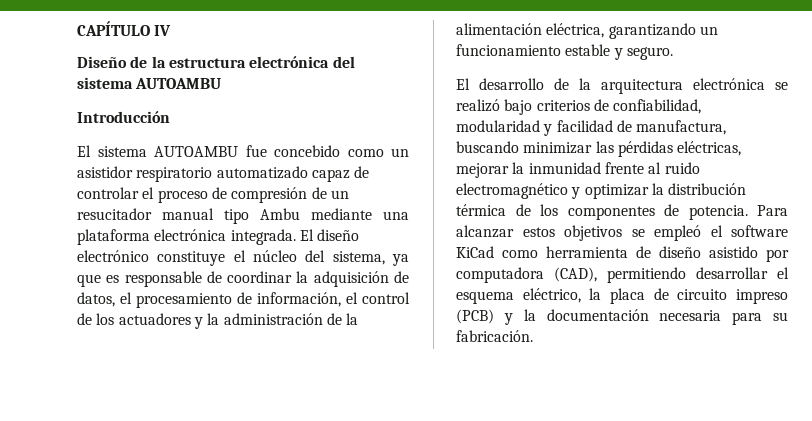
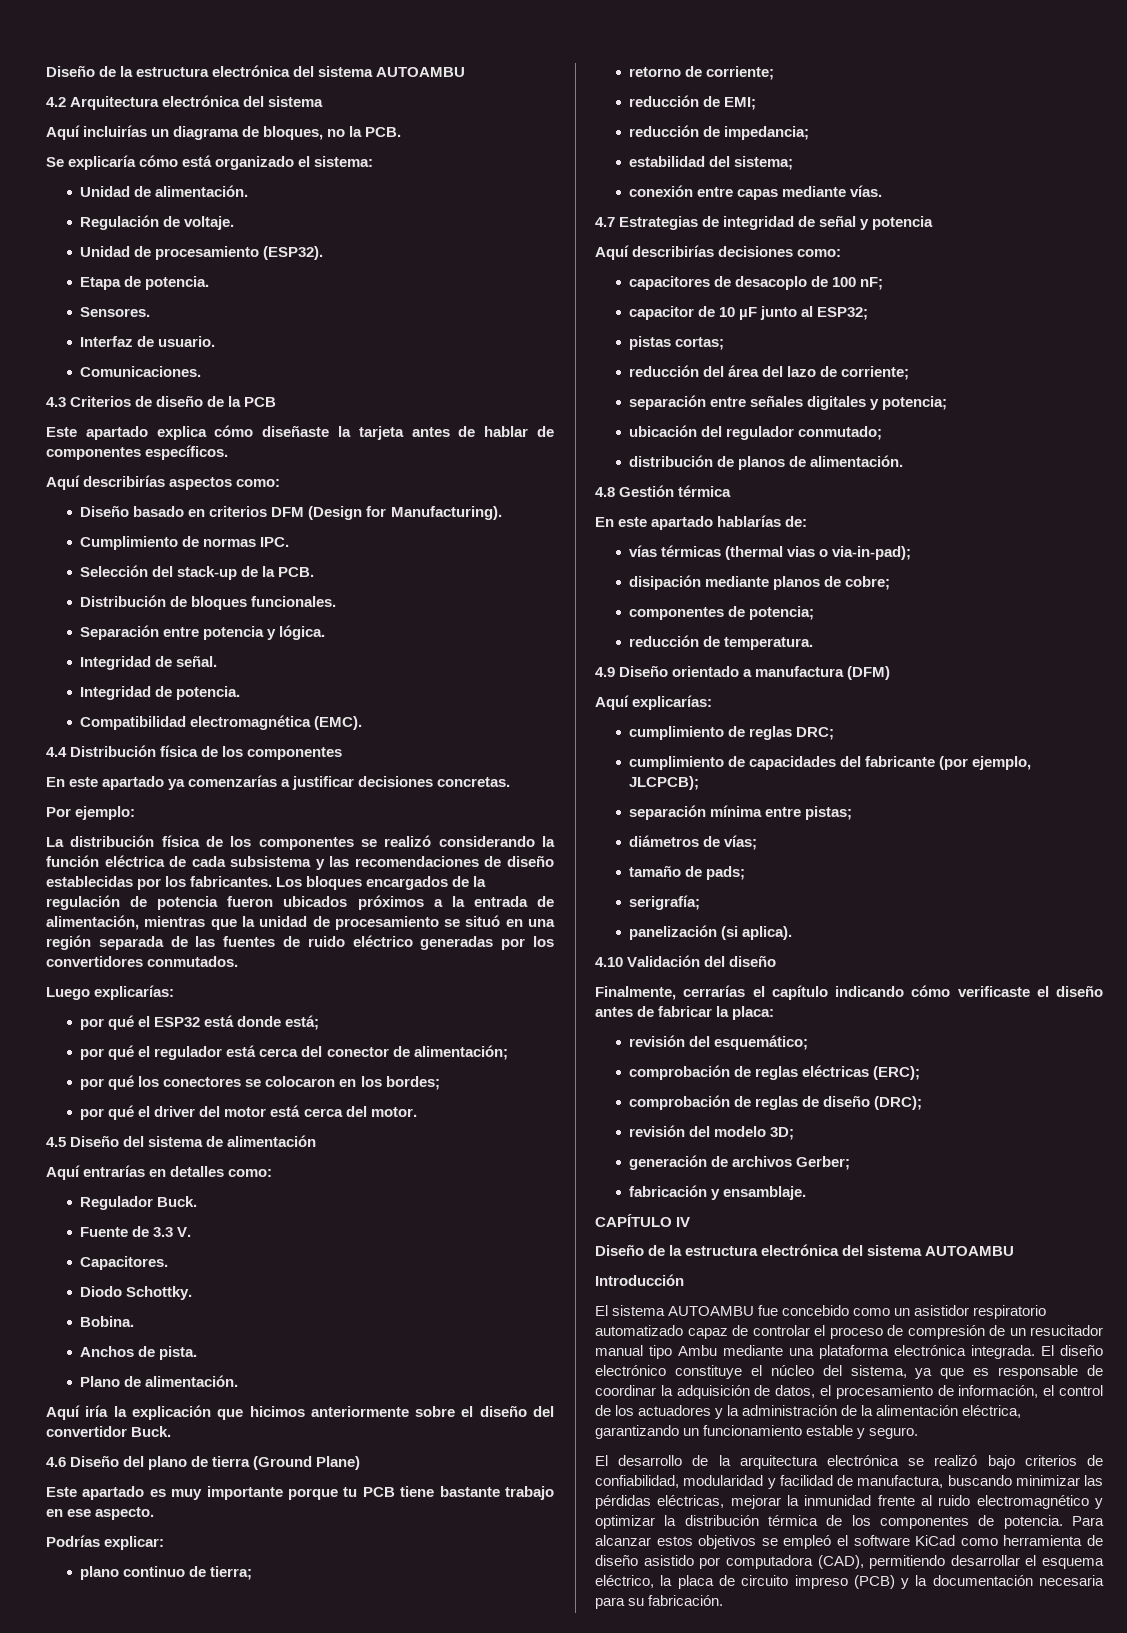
(77, 28) none -> [46,65,466,77] [46,95,324,110] [46,125,402,140] [46,155,374,170] [80,185,249,197] [80,215,235,230] [80,246,324,260] [80,276,210,290] [80,307,151,317] [80,336,216,347] [80,366,202,377] [46,395,277,407] [46,425,555,440] [46,445,229,460] [46,475,281,490] [80,505,502,520] [80,536,290,550] [80,565,315,580] [80,595,337,610] [80,625,326,640] [80,655,218,670] [80,686,241,700] [80,715,363,730] [46,745,343,760] [46,775,511,790] [46,806,136,820] [46,835,555,850] [46,855,554,870] [46,876,487,890] [46,895,554,910] [46,915,556,930] [46,935,554,950] [46,956,239,967] [46,985,175,1000] [80,1015,320,1030] [80,1045,508,1060] [80,1075,440,1090] [80,1105,417,1120] [46,1135,317,1147] [46,1165,273,1180] [80,1196,198,1210] [80,1226,192,1237] [80,1256,169,1270] [80,1286,193,1300] [80,1316,135,1327] [80,1346,198,1360] [80,1375,239,1387] [46,1405,554,1420] [46,1426,172,1437] [46,1455,361,1470] [46,1486,554,1500] [46,1507,155,1520] [46,1535,165,1550] [80,1566,253,1580] [629,66,775,80] [629,95,757,110] [629,125,810,140] [629,156,794,170] [629,185,883,200] [595,215,934,230] [595,245,842,260] [629,276,884,290] [629,306,869,320] [629,336,725,350] [629,365,910,380] [629,395,948,410] [629,425,883,440] [629,455,904,470] [595,485,732,497] [595,515,808,530] [629,545,912,560] [629,575,891,590] [629,606,815,620] [629,635,814,650] [595,665,891,680] [595,695,713,710] [629,726,835,740] [629,756,1032,770] [629,776,700,790] [629,805,853,820] [629,835,758,850] [629,865,746,880] [629,895,701,910] [629,925,793,940] [595,955,777,967] [595,985,1103,1000] [595,1006,775,1020] [629,1035,809,1050] [629,1065,921,1080] [629,1095,923,1110] [629,1125,795,1140] [629,1155,851,1170] [629,1185,807,1200] Diseño de la estructura electrónica del sistema AUTOAMBU // 4.2 Arquitectura electrónica del sistema // Aquí incluirías un diagrama de bloques, no la PCB. // Se explicaría cómo está organizado el sistema: // Unidad de alimentación. // Regulación de voltaje. // Unidad de procesamiento (ESP32). // Etapa de potencia. // Sensores. // Interfaz de usuario. // Comunicaciones. // 4.3 Criterios de diseño de la PCB // Este apartado explica cómo diseñaste la tarjeta antes de hablar de componentes específicos. // Aquí describirías aspectos como: // Diseño basado en criterios DFM (Design for Manufacturing). // Cumplimiento de normas IPC. // Selección del stack-up de la PCB. // Distribución de bloques funcionales. // Separación entre potencia y lógica. // Integridad de señal. // Integridad de potencia. // Compatibilidad electromagnética (EMC). // 4.4 Distribución física de los componentes // En este apartado ya comenzarías a justificar decisiones concretas. // Por ejemplo: // La distribución física de los componentes se realizó considerando la función eléctrica de cada subsistema y las recomendaciones de diseño establecidas por los fabricantes. Los bloques encargados de la regulación de potencia fueron ubicados próximos a la entrada de alimentación, mientras que la unidad de procesamiento se situó en una región separada de las fuentes de ruido eléctrico generadas por los convertidores conmutados. // Luego explicarías: // por qué el ESP32 está donde está; // por qué el regulador está cerca del conector de alimentación; // por qué los conectores se colocaron en los bordes; // por qué el driver del motor está cerca del motor. // 4.5 Diseño del sistema de alimentación // Aquí entrarías en detalles como: // Regulador Buck. // Fuente de 3.3 V. // Capacitores. // Diodo Schottky. // Bobina. // Anchos de pista. // Plano de alimentación. // Aquí iría la explicación que hicimos anteriormente sobre el diseño del convertidor Buck. // 4.6 Diseño del plano de tierra (Ground Plane) // Este apartado es muy importante porque tu PCB tiene bastante trabajo en ese aspecto. // Podrías explicar: // plano continuo de tierra; // retorno de corriente; // reducción de EMI; // reducción de impedancia; // estabilidad del sistema; // conexión entre capas mediante vías. // 4.7 Estrategias de integridad de señal y potencia // Aquí describirías decisiones como: // capacitores de desacoplo de 100 nF; // capacitor de 10 µF junto al ESP32; // pistas cortas; // reducción del área del lazo de corriente; // separación entre señales digitales y potencia; // ubicación del regulador conmutado; // distribución de planos de alimentación. // 4.8 Gestión térmica // En este apartado hablarías de: // vías térmicas (thermal vias o via-in-pad); // disipación mediante planos de cobre; // componentes de potencia; // reducción de temperatura. // 4.9 Diseño orientado a manufactura (DFM) // Aquí explicarías: // cumplimiento de reglas DRC; // cumplimiento de capacidades del fabricante (por ejemplo, JLCPCB); // separación mínima entre pistas; // diámetros de vías; // tamaño de pads; // serigrafía; // panelización (si aplica). // 4.10 Validación del diseño // Finalmente, cerrarías el capítulo indicando cómo verificaste el diseño antes de fabricar la placa: // revisión del esquemático; // comprobación de reglas eléctricas (ERC); // comprobación de reglas de diseño (DRC); // revisión del modelo 3D; // generación de archivos Gerber; // fabricación y ensamblaje. //

